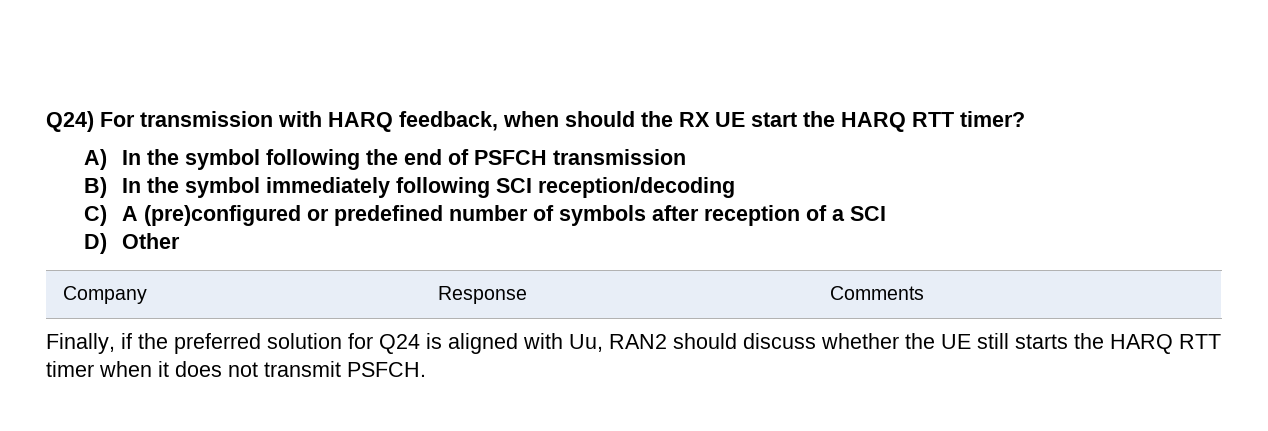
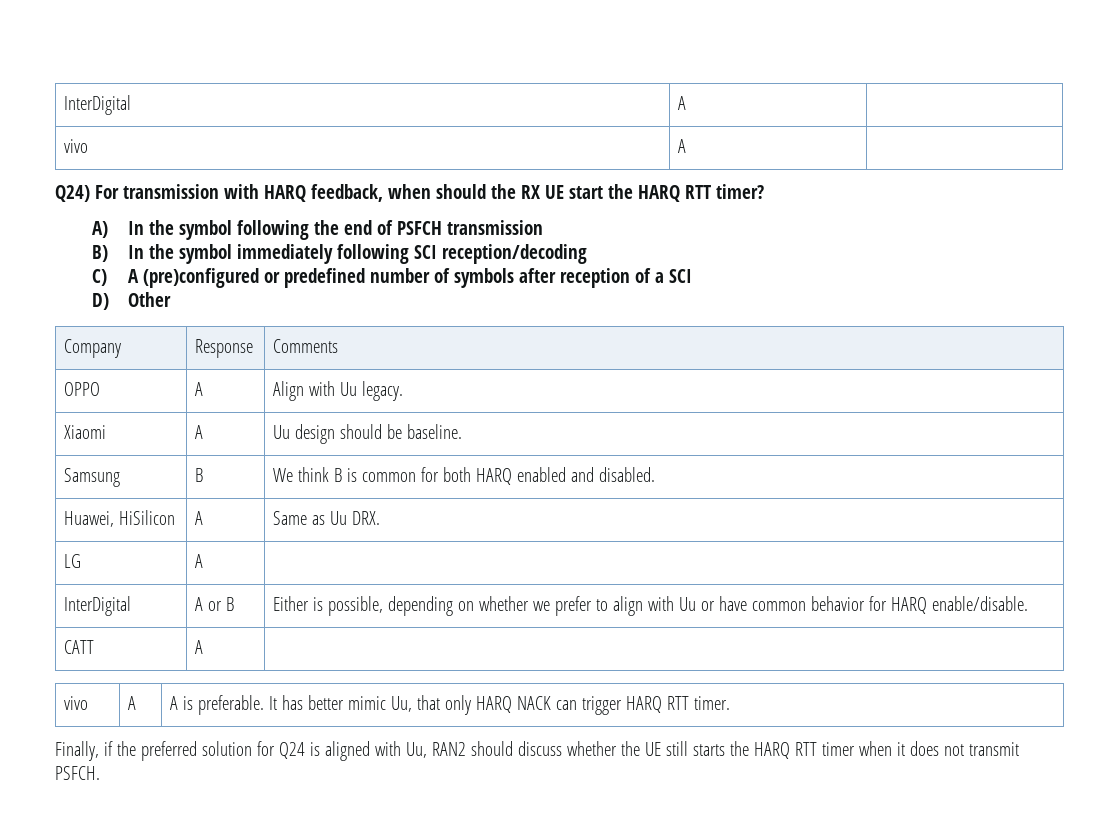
(46, 121) none -> [64,95,132,115] [678,96,687,110] [64,139,89,153] [678,139,687,153] InterDigital | A | // vivo | A | //
(924, 293) none -> [64,382,101,396] [195,382,204,396] [273,381,404,401] [64,425,107,439] [195,425,204,439] [273,424,463,444] [64,468,121,487] [195,468,204,482] [273,467,656,485] [64,510,176,527] [195,511,204,525] [273,511,381,525] [64,554,82,568] [195,554,204,568] [64,596,132,616] [195,597,235,611] [273,596,1029,616] [64,640,95,654] [195,640,204,654] [64,696,89,710] [128,696,137,710] [170,695,731,715] // OPPO | A | Align with Uu legacy. // Xiaomi | A | Uu design should be baseline. // Samsung | B | We think B is common for both HARQ enabled and disabled. // Huawei, HiSilicon | A | Same as Uu DRX. // LG | A | // InterDigital | A or B | Either is possible, depending on whether we prefer to align with Uu or have common behavior for HARQ enable/disable. // CATT | A | // vivo | A | A is preferable. It has better mimic Uu, that only HARQ NACK can trigger HARQ RTT timer.

